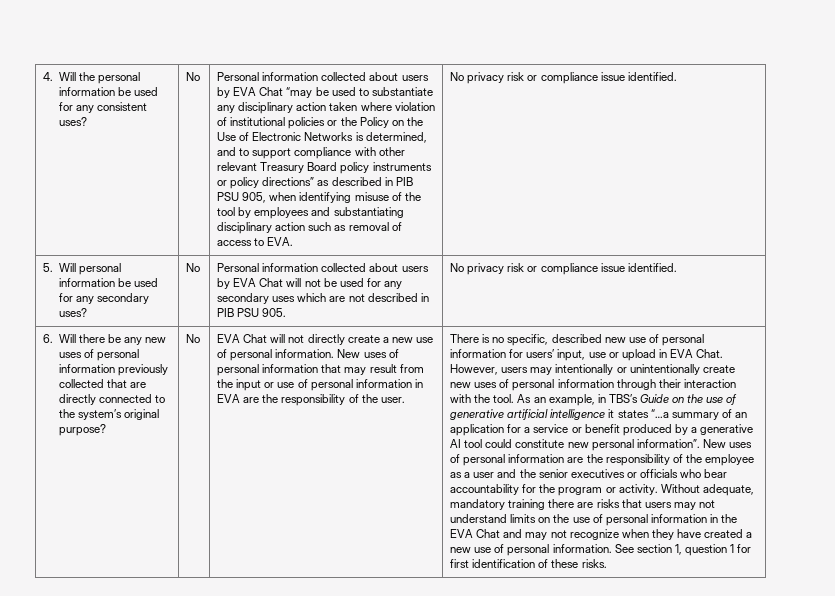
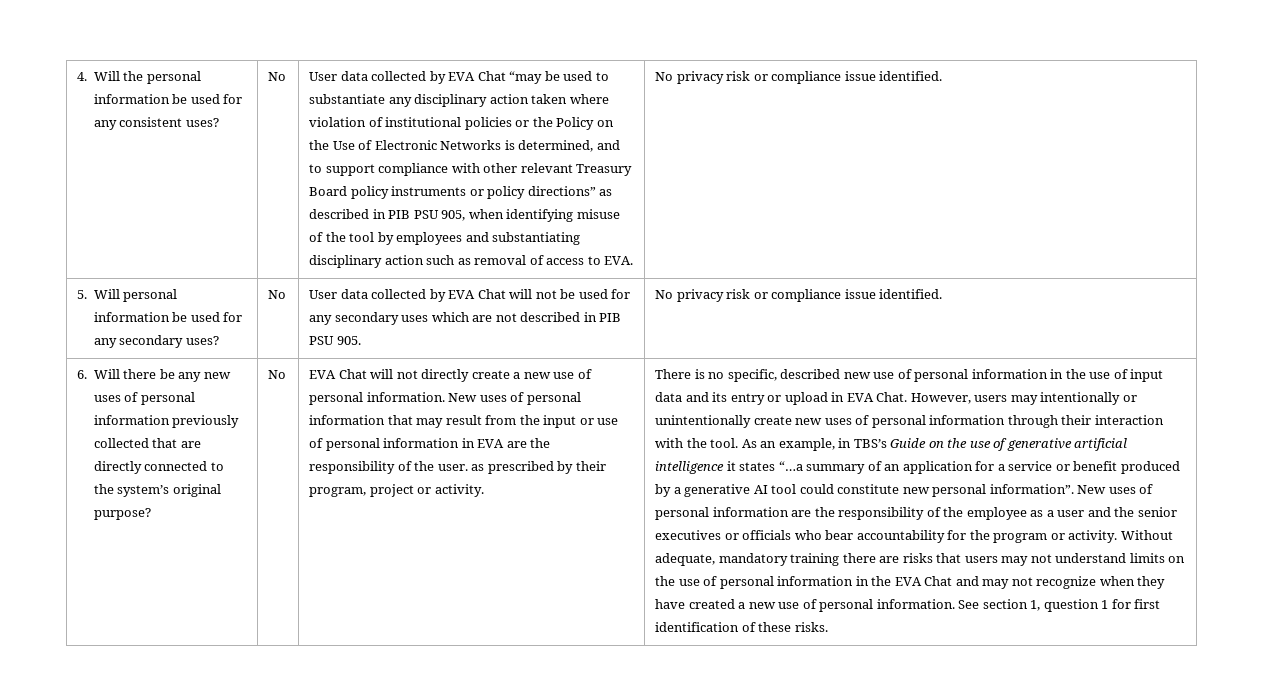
[217,72,429,81] Personal information collected about users -> [309,71,427,81] User data collected
[217,263,429,272] Personal information collected about users -> [309,289,427,299] User data collected
(405, 400) none -> [471,461,606,474] [309,484,484,497] as prescribed by their program, project or activity.
[509,349,606,361] for users’ input, use -> [1050,369,1164,382] [655,392,765,405] in the use of input data and its entry

